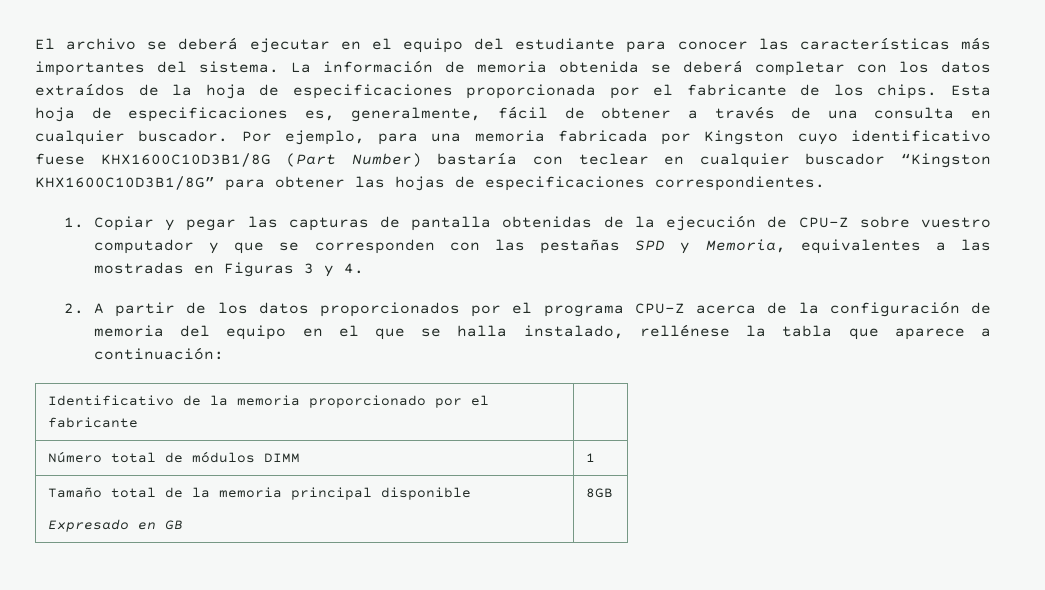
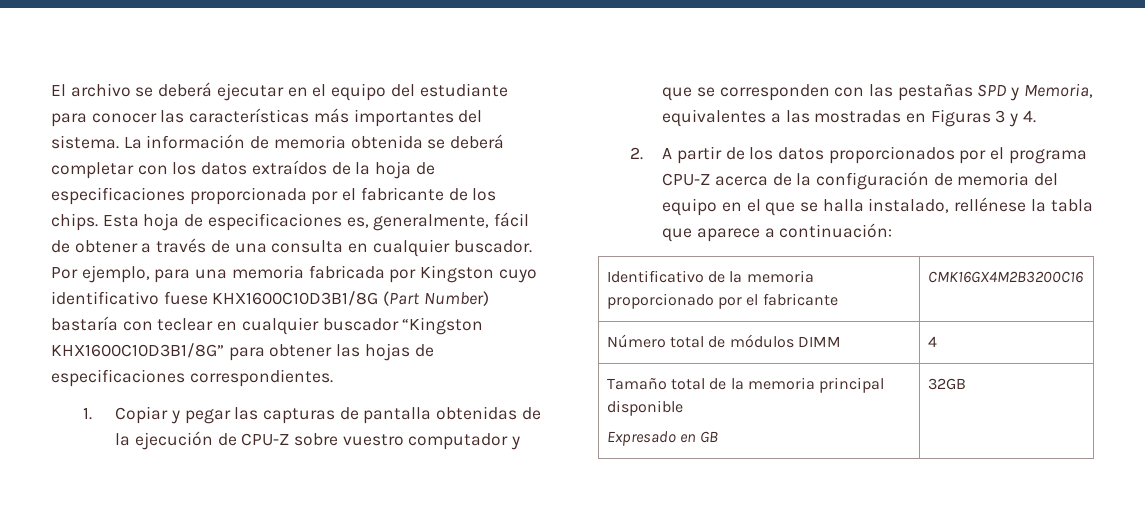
(138, 422) none -> [927,271,1084,283] CMK16GX4M2B3200C16
[585,453,595,462] 1 -> [927,336,937,347] 4
[585,488,613,498] 8GB -> [927,378,966,390] 32GB

